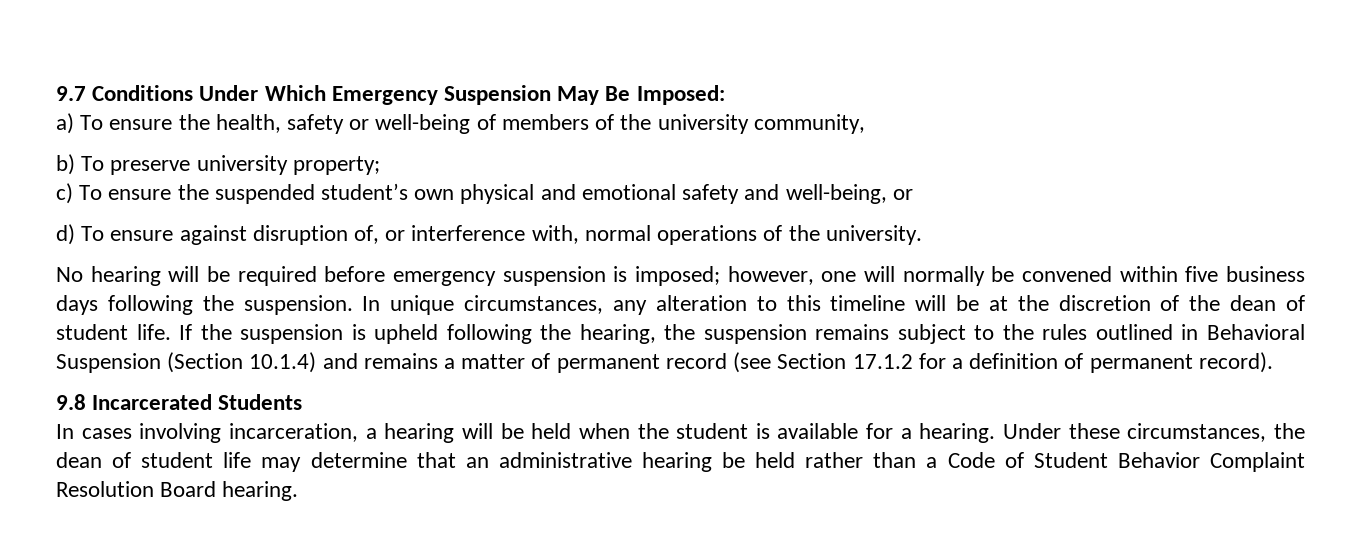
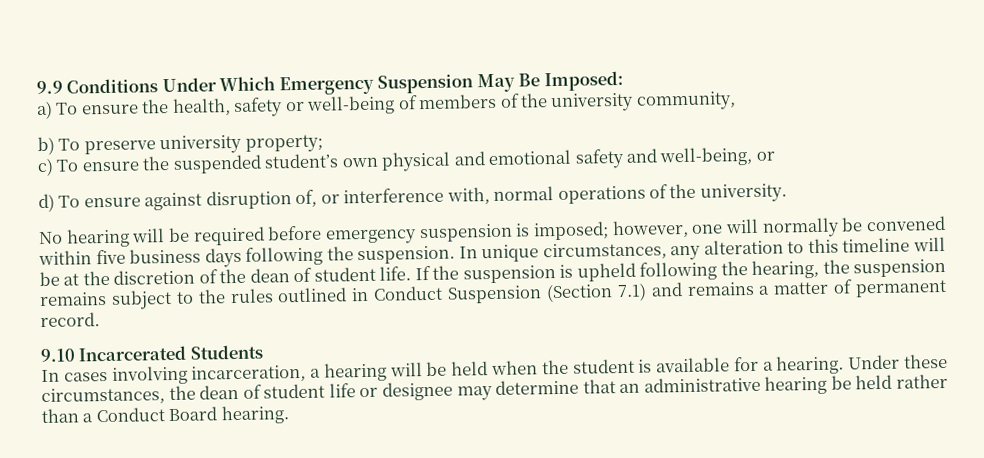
[56,86,86,101] 9.7 -> [36,80,63,95] 9.9
[1207,324,1305,340] Behavioral -> [373,285,444,301] Conduct
[249,352,317,373] 10.1.4) -> [616,282,647,302] 7.1)
[665,352,1273,373] [56,394,86,410] record (see Section 17.1.2 for a definition of permanent record). // 9.8 -> [40,312,100,328] [40,348,76,363] record. // 9.10
(252, 460) none -> [359,381,453,401] or designee
[947,452,1305,472] [56,481,154,497] Code of Student Behavior Complaint Resolution -> [95,407,165,423] Conduct

